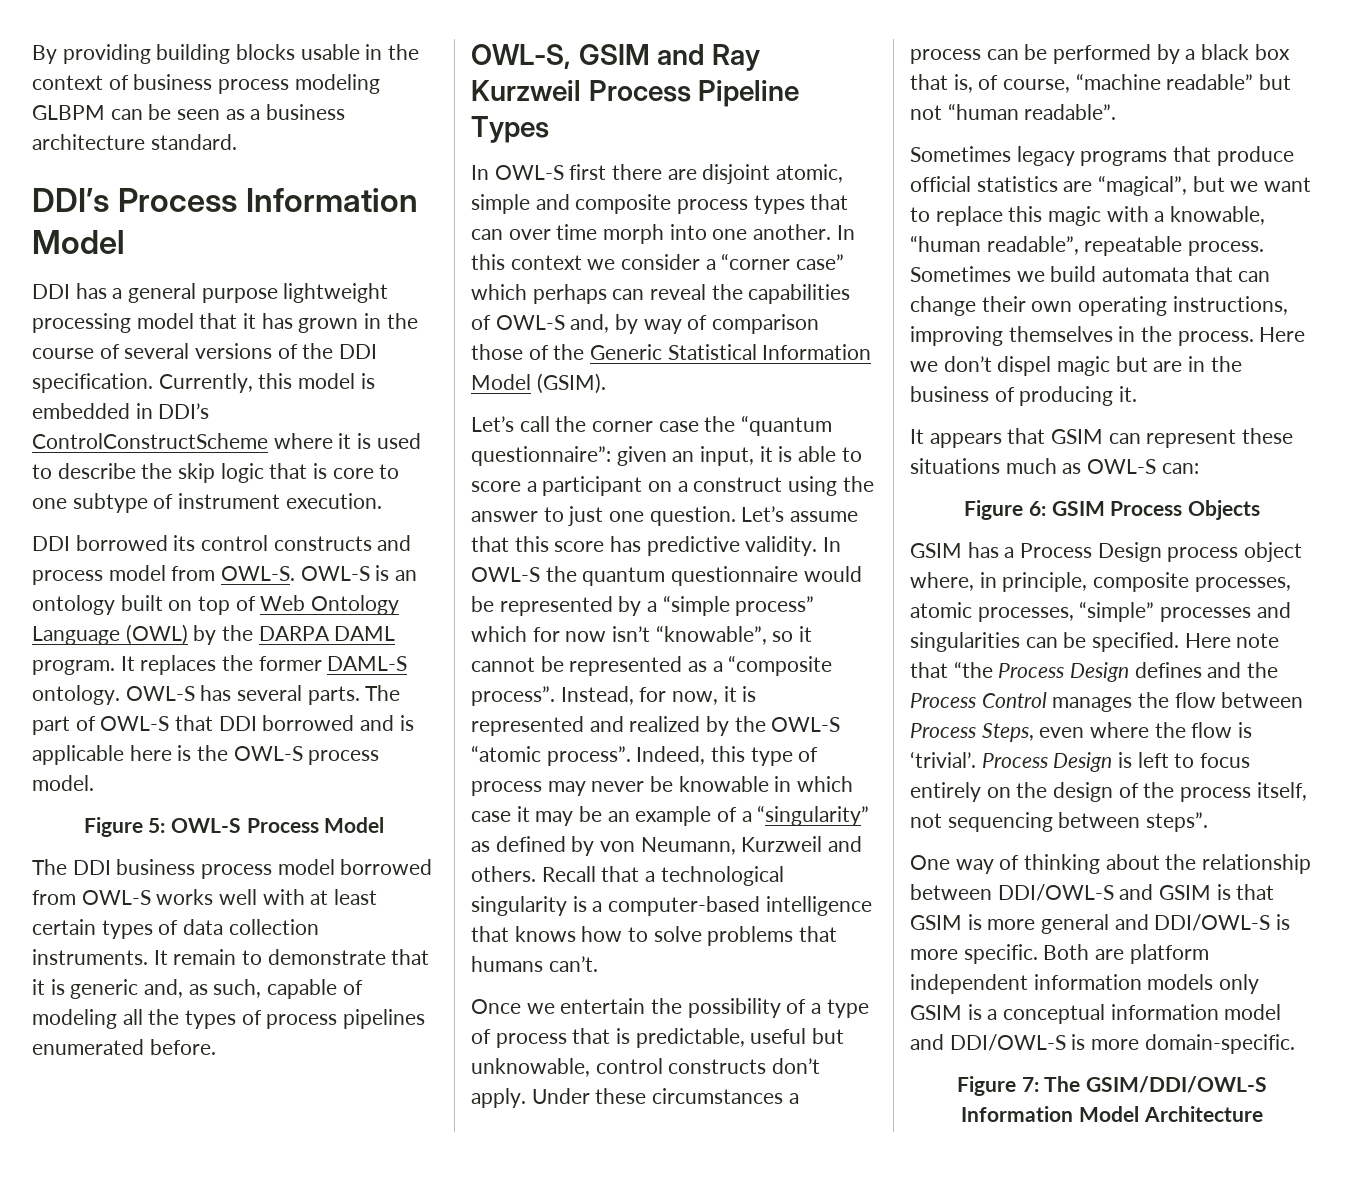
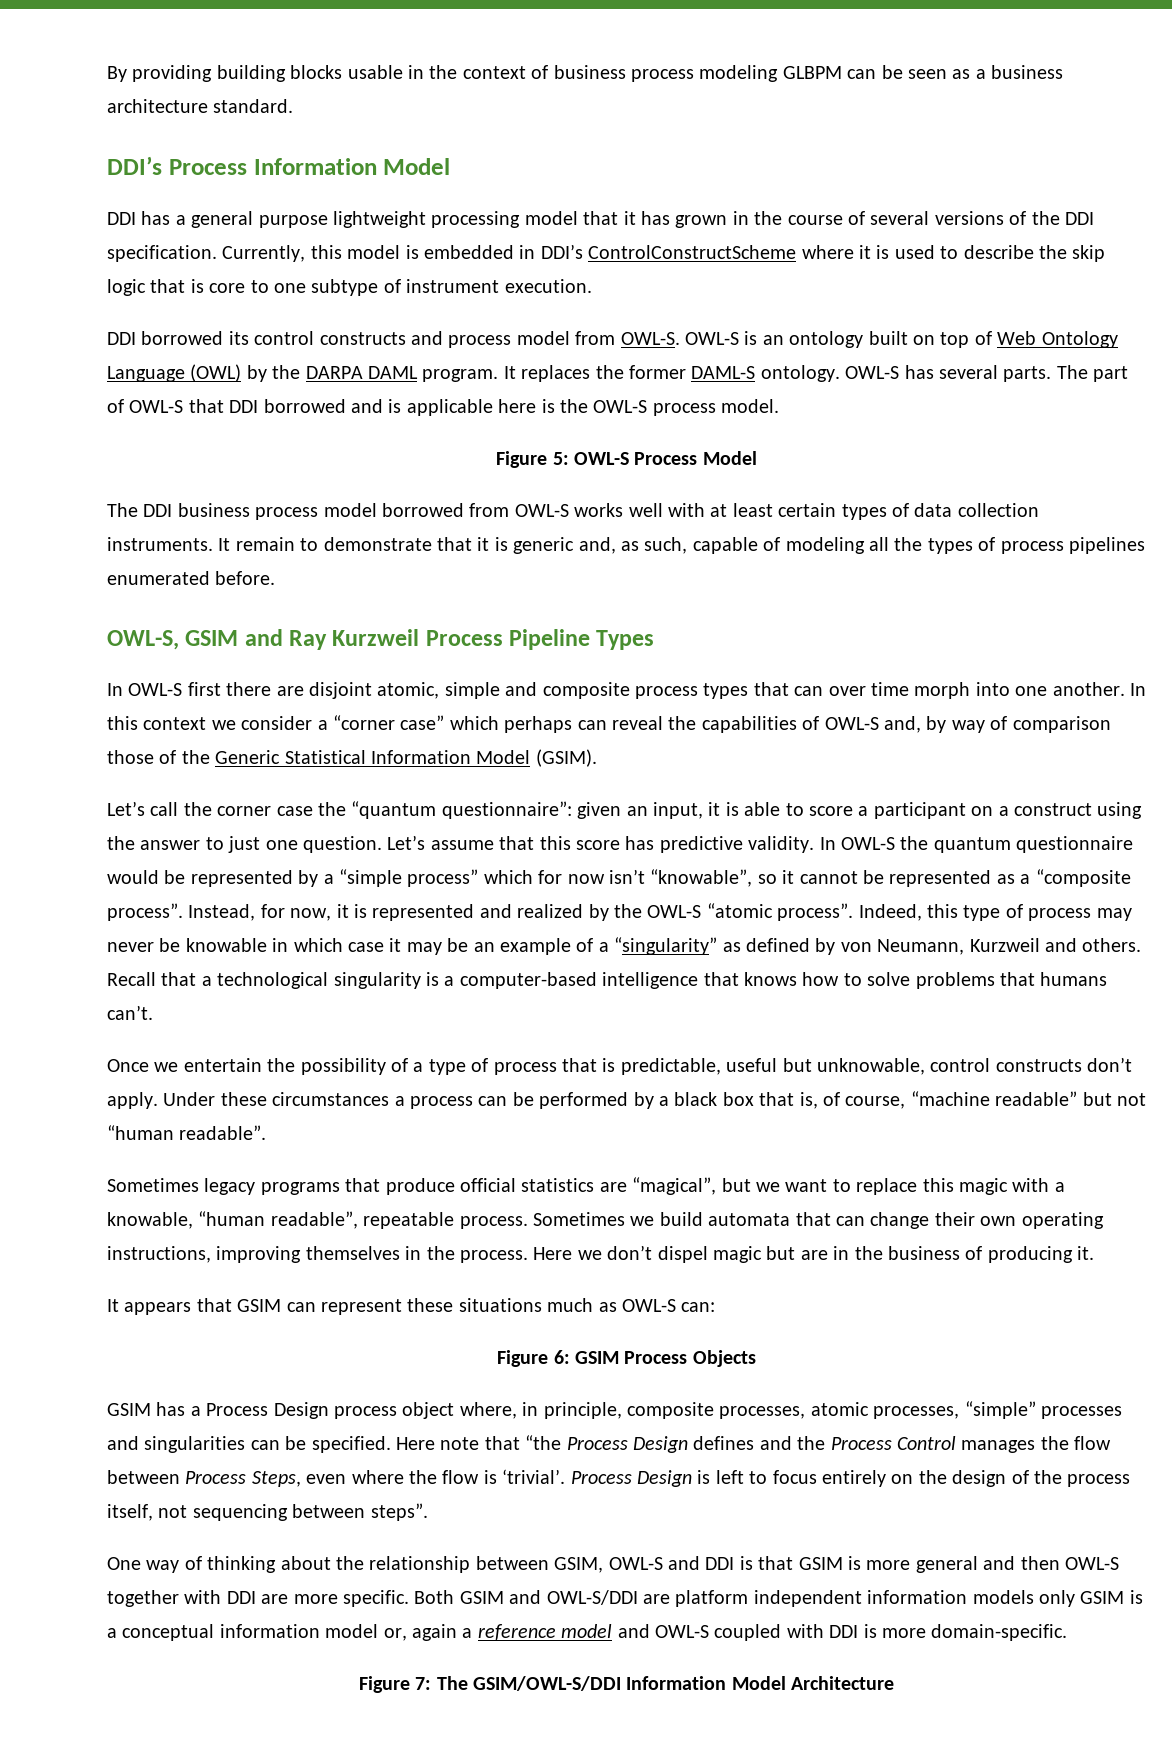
[997,884,1212,901] DDI/OWL-S and GSIM -> [554,1556,735,1573] GSIM, OWL-S and DDI
[1154,914,1291,931] [910,944,1090,964] DDI/OWL-S is more specific. Both -> [1020,1556,1119,1570] [107,1590,638,1607] then OWL-S together with DDI are more specific. Both GSIM and OWL-S/DDI
[910,1034,1066,1051] and DDI/OWL-S -> [383,1624,859,1641] or, again a reference model and OWL-S coupled with DDI
[1086,1076,1268,1093] GSIM/DDI/OWL-S -> [472,1676,621,1691] GSIM/OWL-S/DDI

